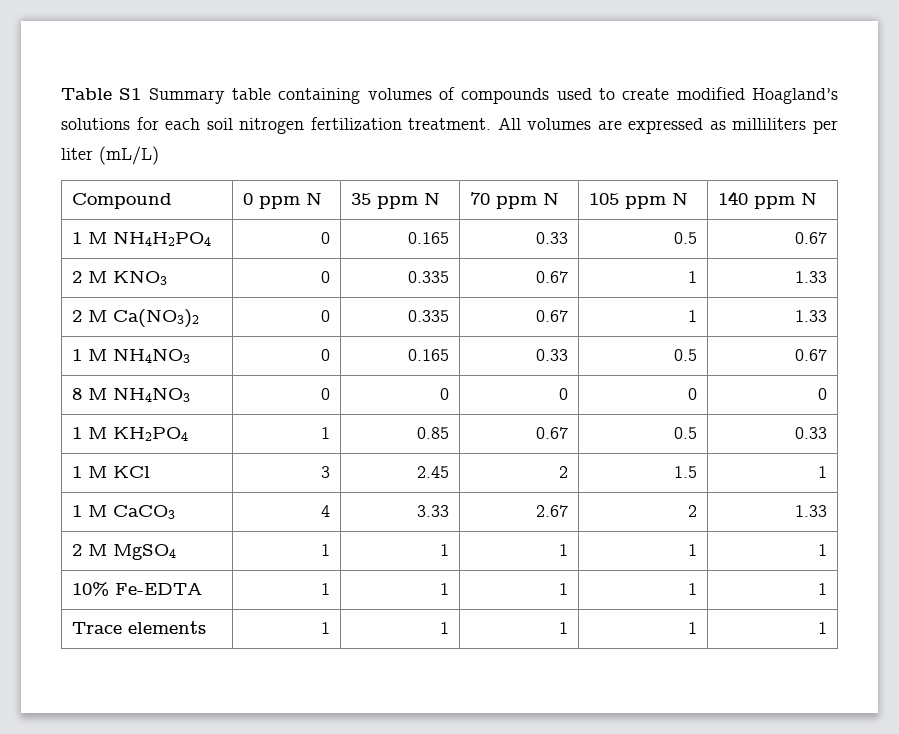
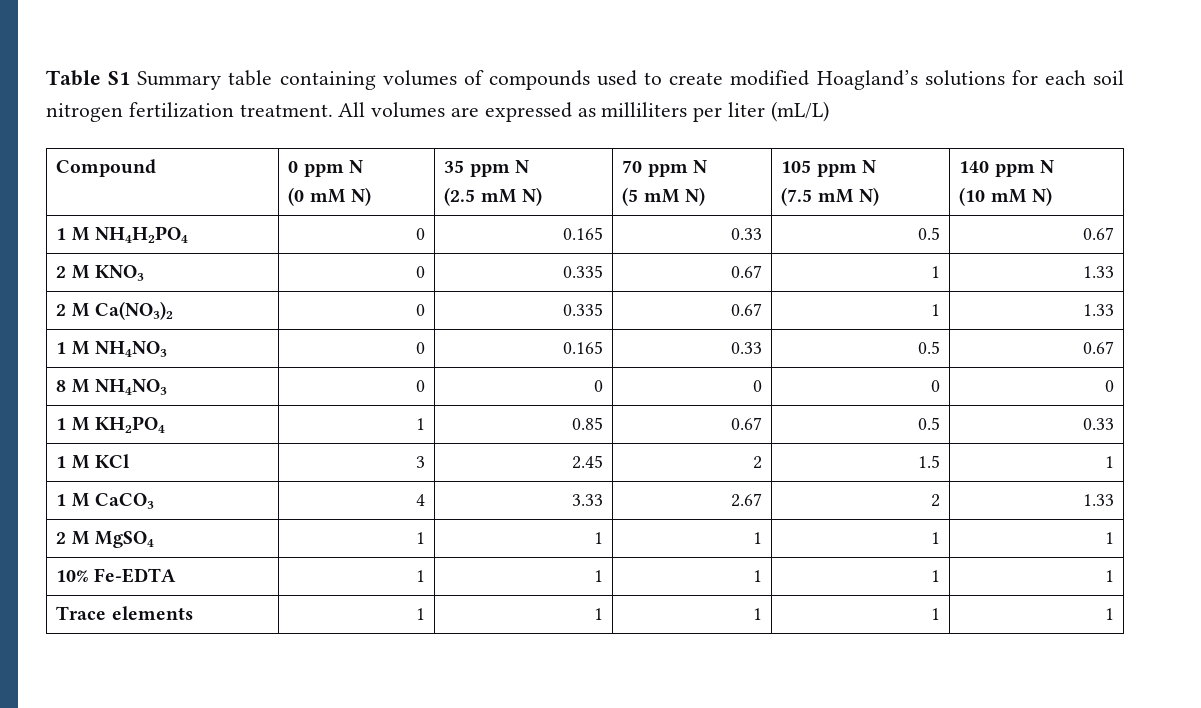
(322, 198) none -> [288,187,371,206] // (0 mM N)
(440, 198) none -> [444,187,542,206] // (2.5 mM N)
(559, 198) none -> [622,187,705,206] // (5 mM N)
(688, 198) none -> [781,187,879,206] // (7.5 mM N)
(817, 198) none -> [959,187,1052,206] // (10 mM N)

